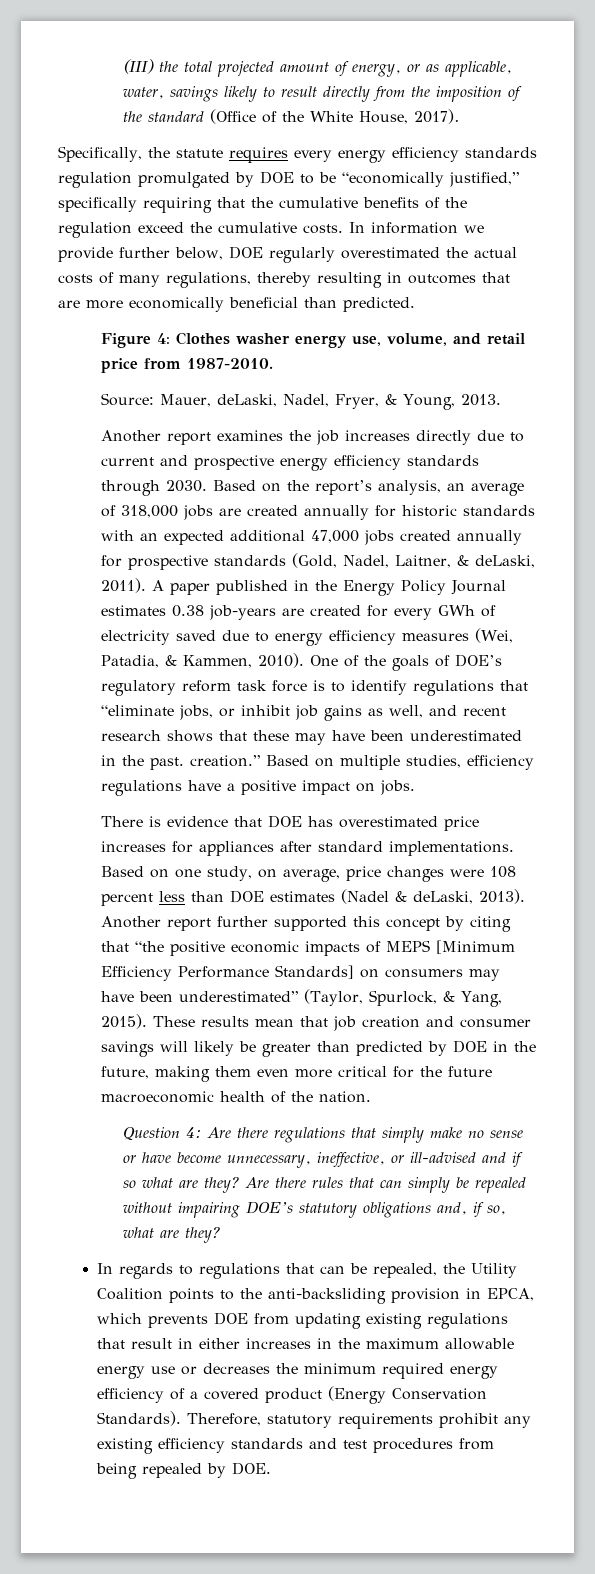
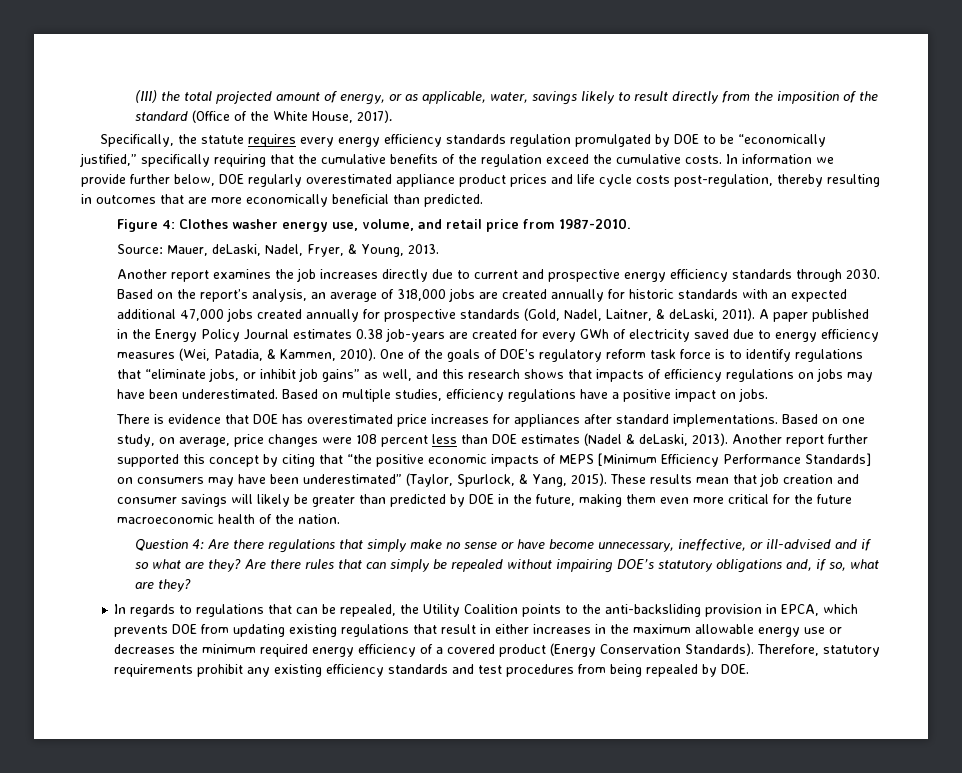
[445,247,517,258] [58,272,251,288] the actual costs of many regulations, -> [396,174,773,187] appliance product prices and life cycle costs post-regulation,
[324,705,363,721] gains -> [321,369,360,382] gains”
[463,707,507,716] recent -> [441,369,464,379] this
[253,730,523,745] [101,755,261,770] these may have been underestimated in the past. creation.” -> [595,368,873,382] [116,389,278,399] impacts of efficiency regulations on jobs may have been underestimated.

